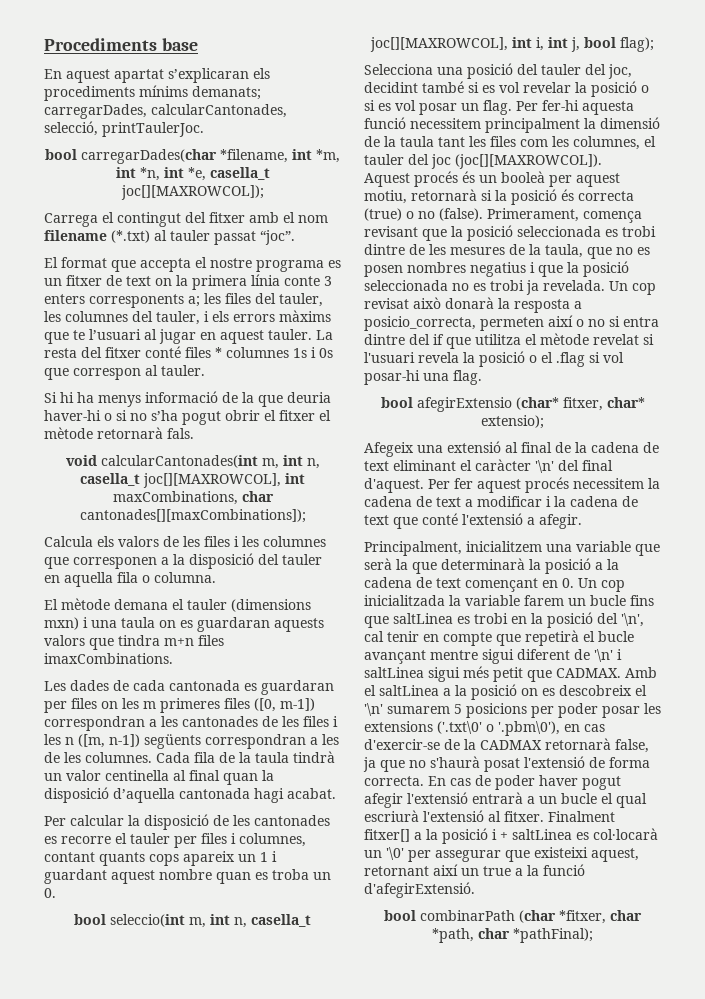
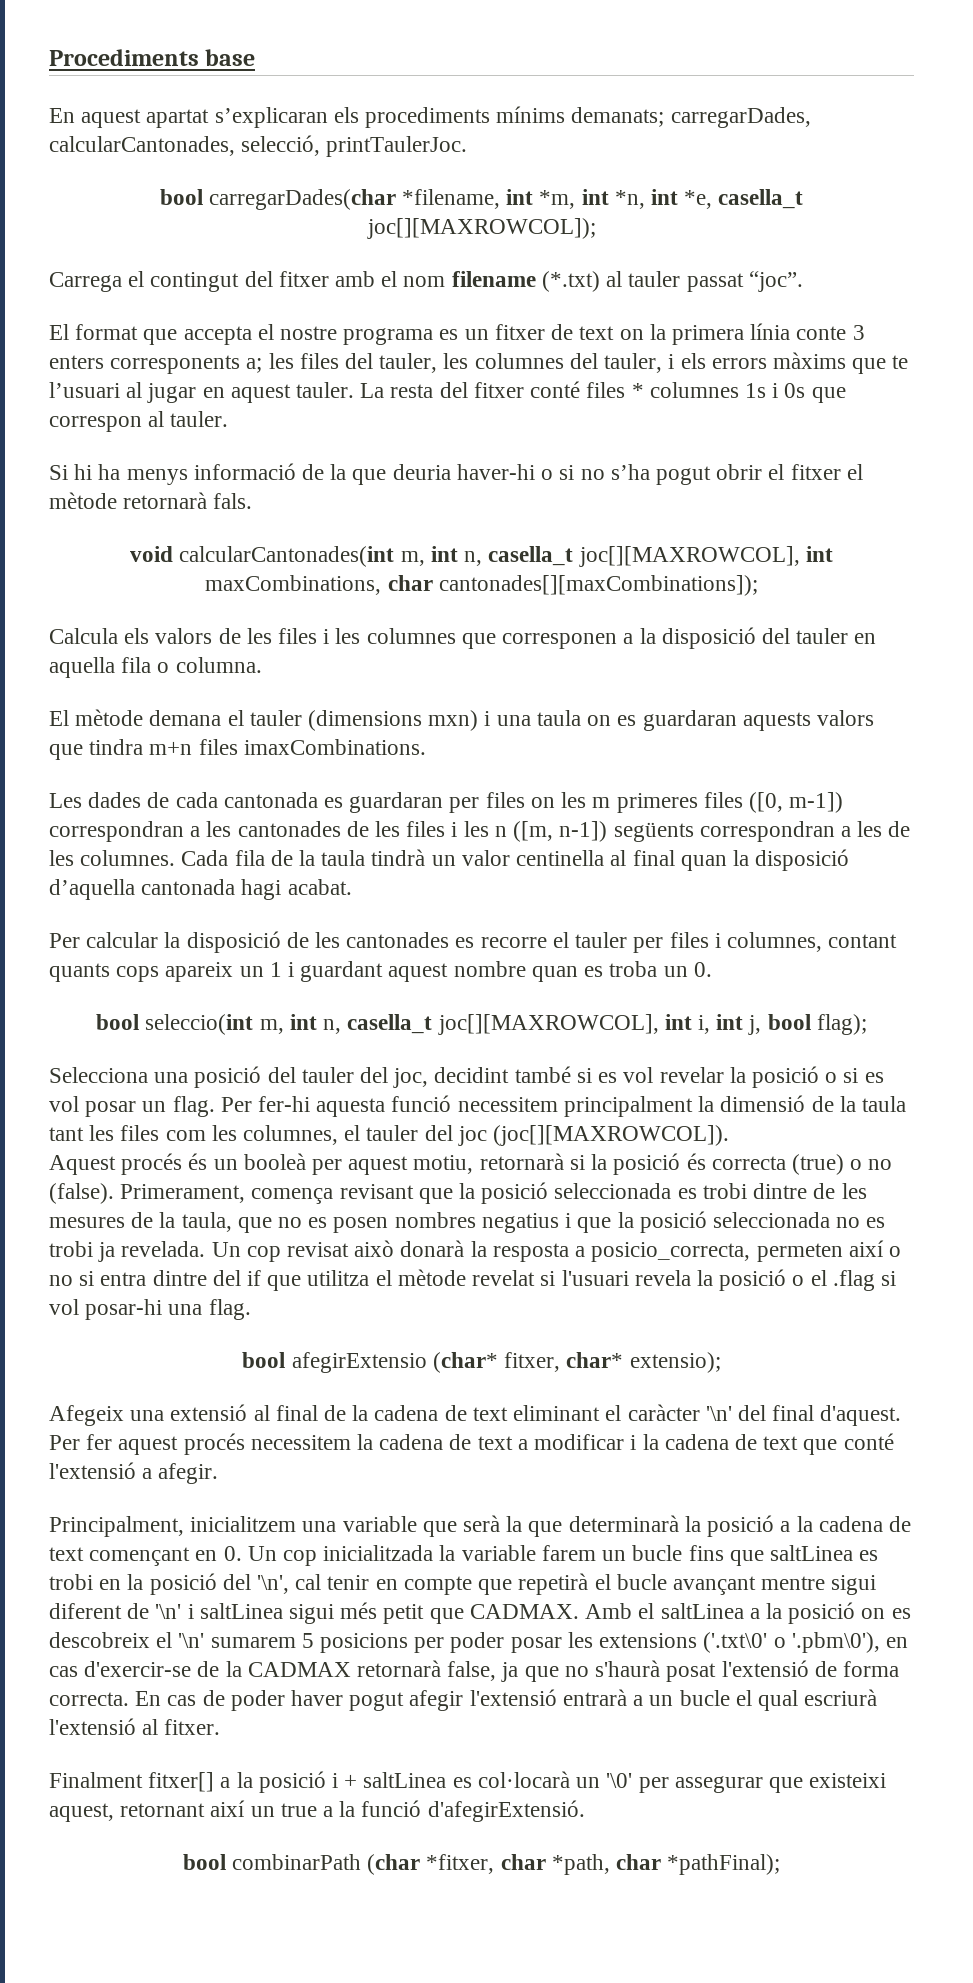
(544, 816) none -> (221, 1727) //

